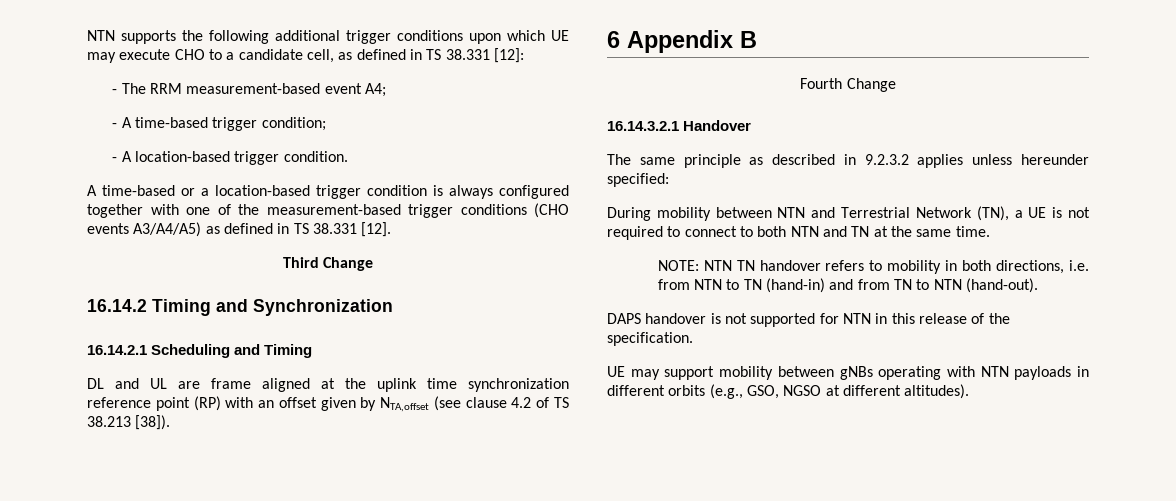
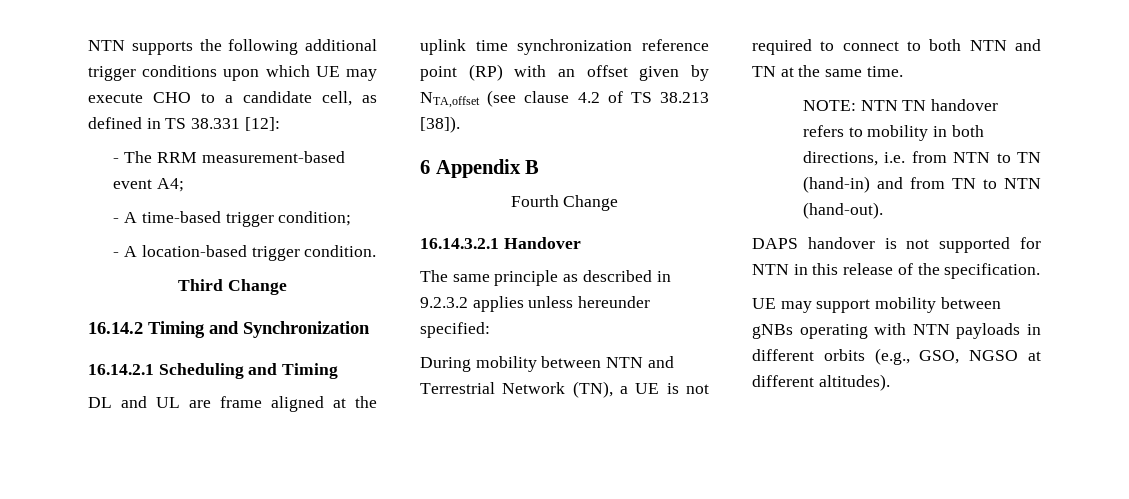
[87,185,569,199] [87,203,569,218] [87,222,392,237] // A time-based or a location-based trigger condition is always configured together with one of the measurement-based trigger conditions (CHO events A3/A4/A5) as defined in TS 38.331 [12]. -> (377, 251) none

